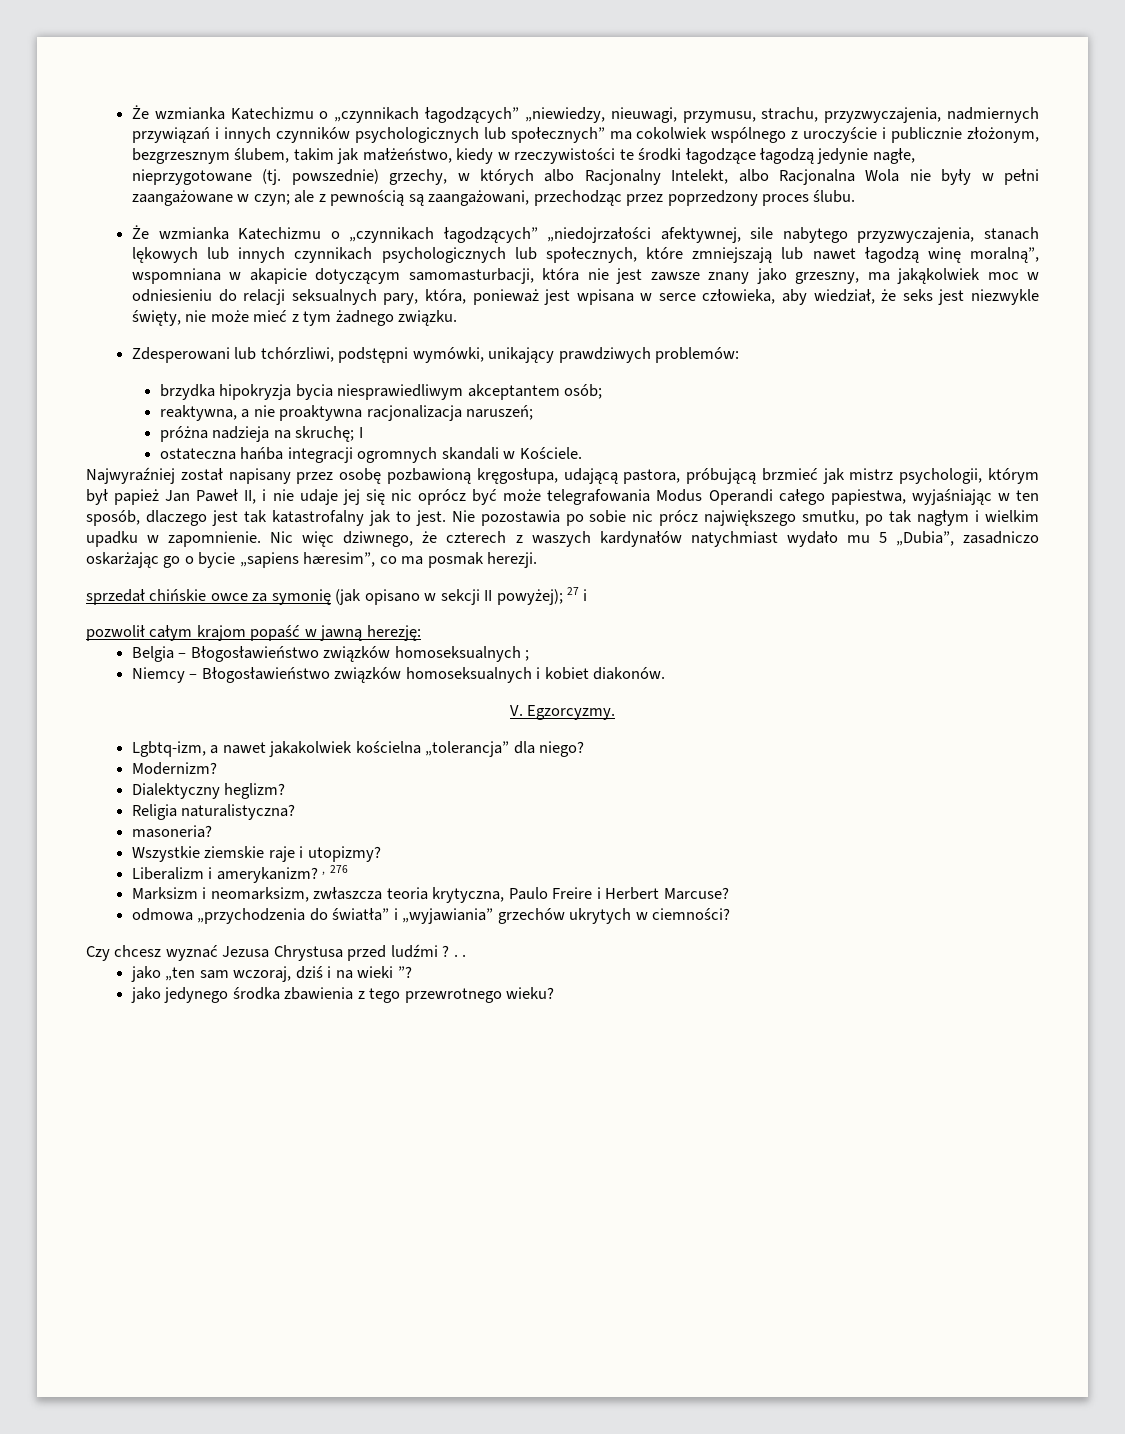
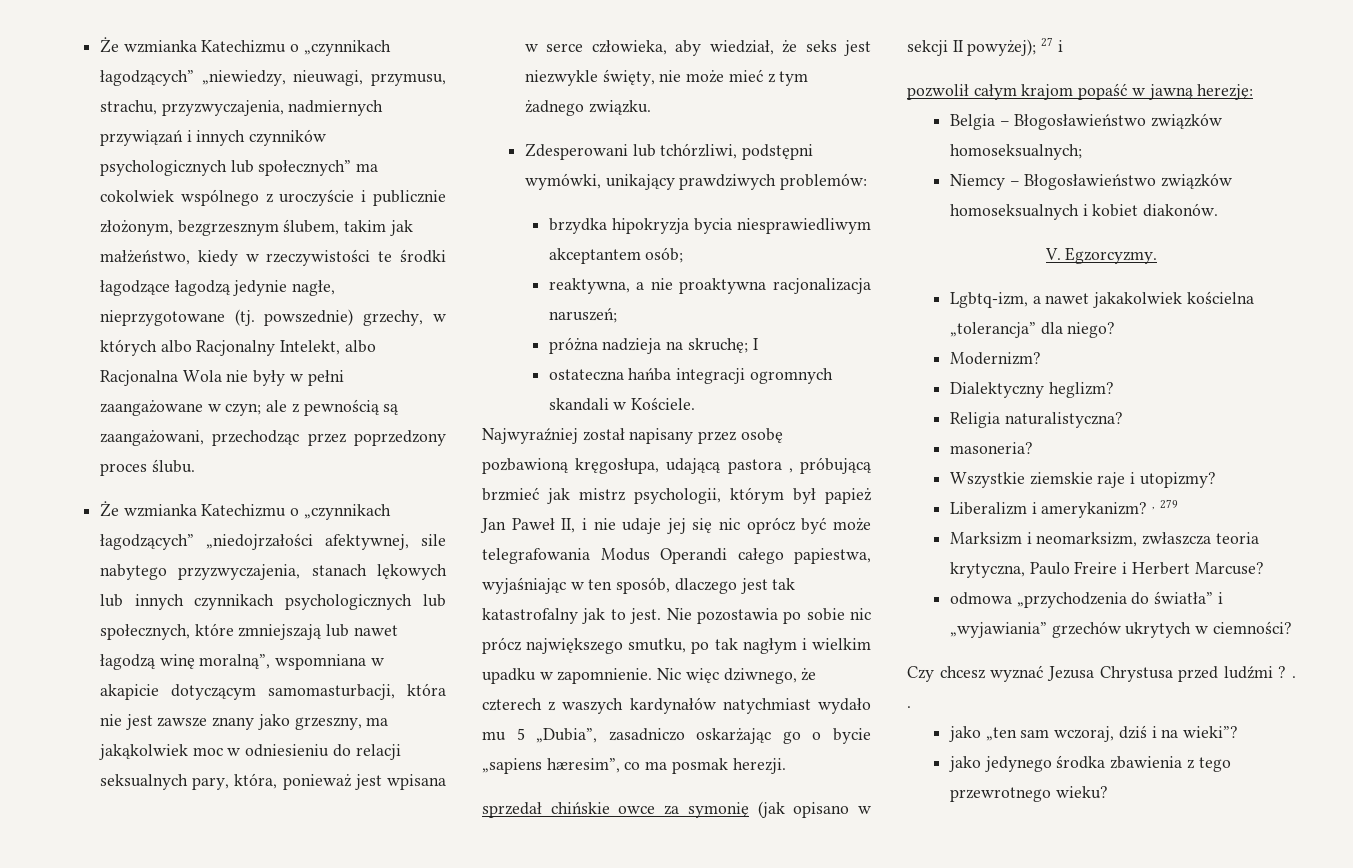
[623,469,681,484] pastora, -> [727,459,793,474] pastora ,
[394,646,530,662] homoseksualnych ; -> [949,144,1082,160] homoseksualnych;
[329,865,348,873] 276 -> [1159,499,1178,509] 279
[357,966,412,978] wieki ”? -> [1183,726,1239,738] wieki”?

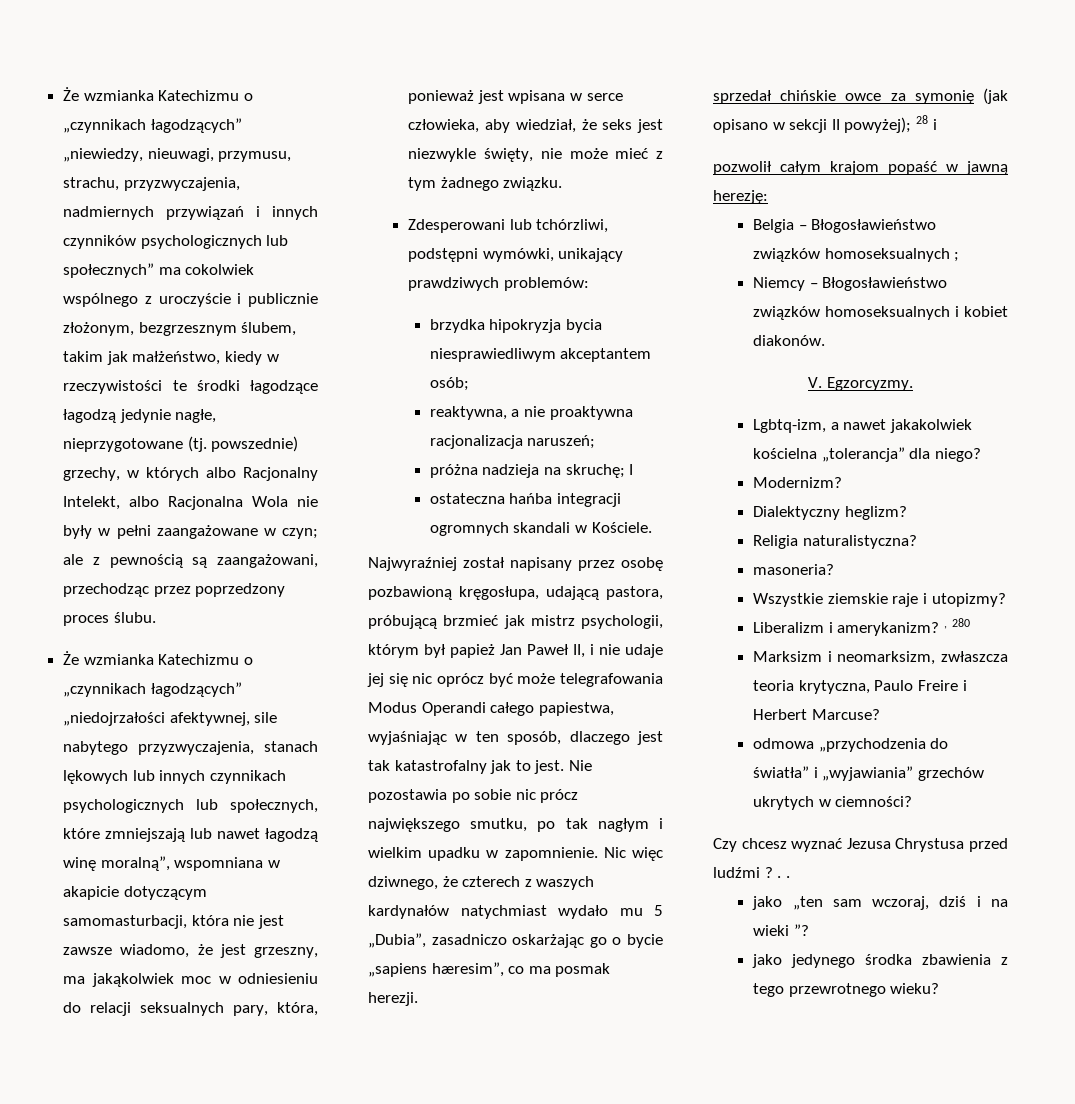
[212,714,290,730] znany jako -> [120,944,246,958] wiadomo, że jest
[727,459,793,474] pastora , -> [606,586,663,600] pastora,
[1041,37,1054,47] 27 -> [915,115,928,124] 28
[949,144,1082,160] homoseksualnych; -> [824,248,960,262] homoseksualnych ;
[1159,499,1178,509] 279 -> [951,618,970,627] 280
[1183,726,1239,738] wieki”? -> [753,924,809,936] wieki ”?

